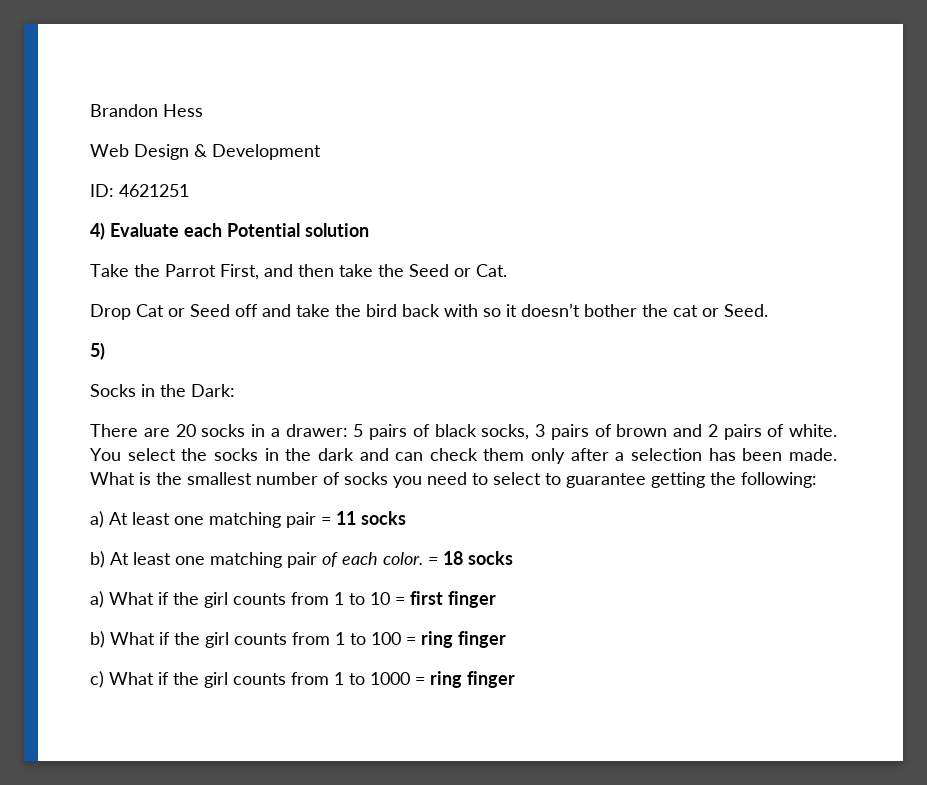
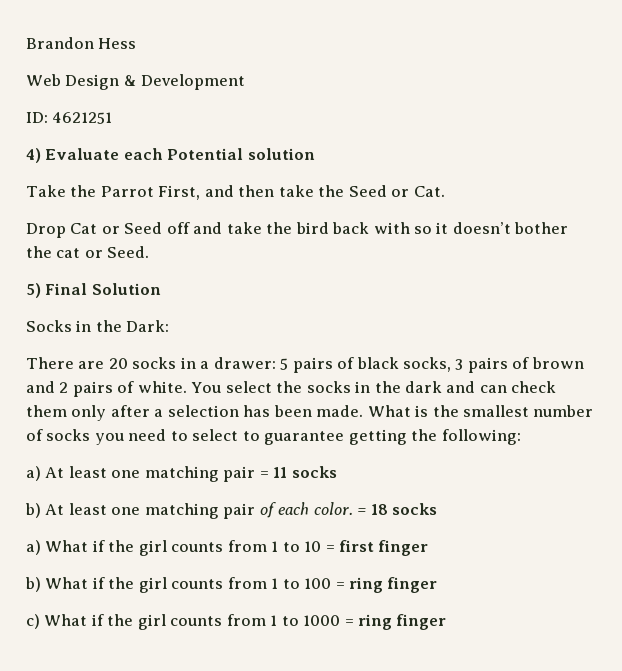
(105, 351) none -> [45,283,161,295] Final Solution

